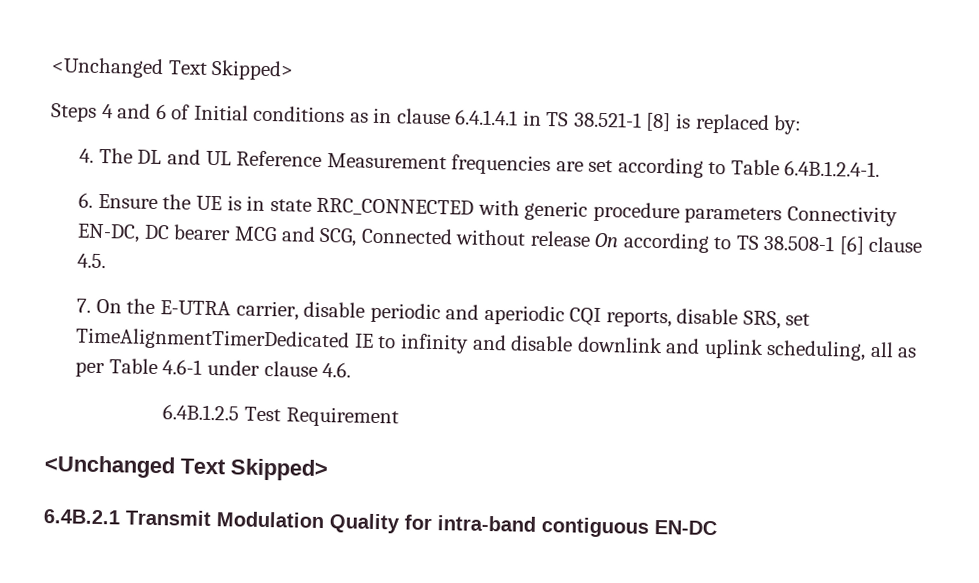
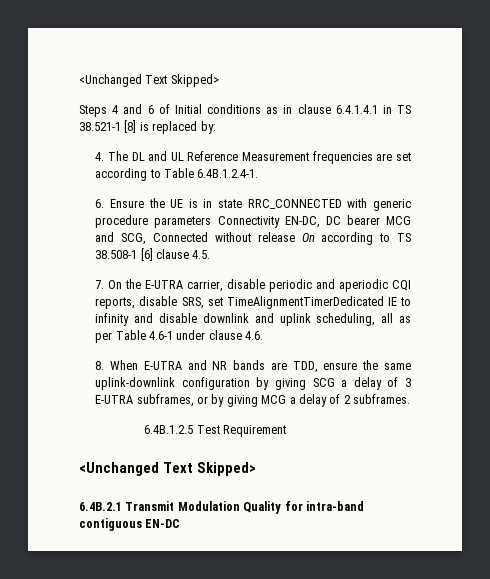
(352, 370) none -> [95,360,411,373] [95,377,412,390] [95,394,411,407] // 8. When E-UTRA and NR bands are TDD, ensure the same uplink-downlink configuration by giving SCG a delay of 3 E-UTRA subframes, or by giving MCG a delay of 2 subframes.

